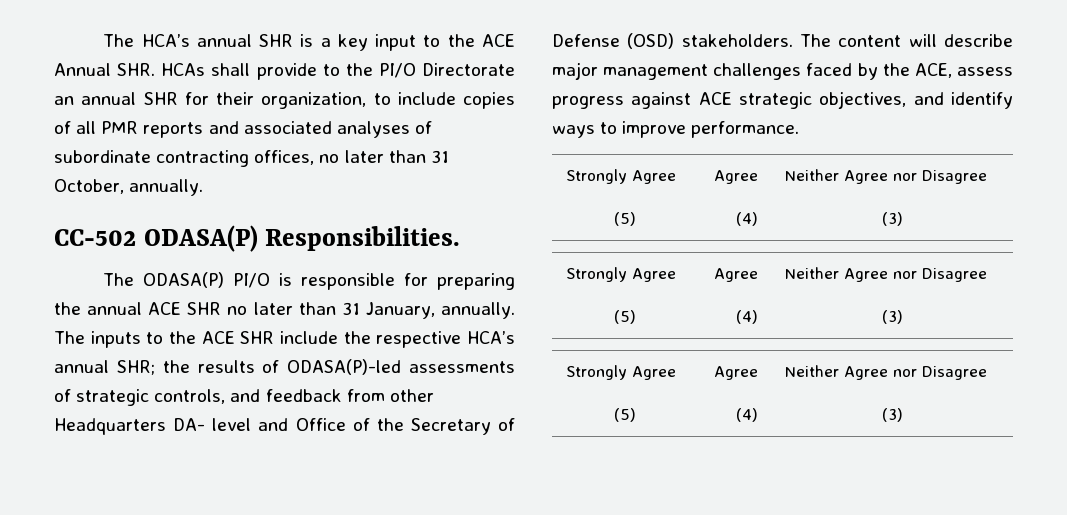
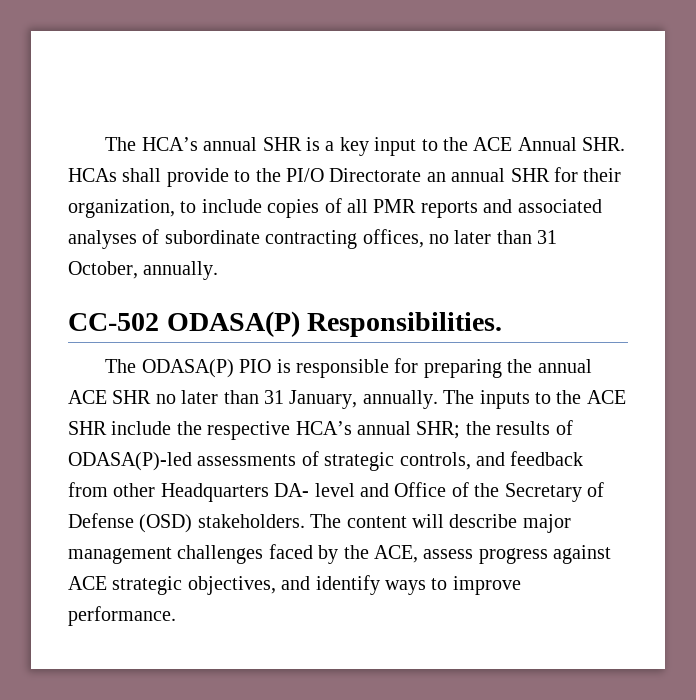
[233,273,271,288] PI/O -> [239,359,272,373] PIO
[566,169,677,184] [713,170,758,184] [785,169,988,184] [613,212,636,226] [735,212,758,226] [881,212,903,226] [566,267,677,282] [713,268,758,282] [785,267,988,282] [613,310,636,324] [735,310,758,324] [881,310,903,324] [566,365,677,380] [713,366,758,380] [785,365,988,380] [613,408,636,422] [735,408,758,422] [881,408,903,422] // Strongly Agree | Agree | Neither Agree nor Disagree // (5) | (4) | (3) // Strongly Agree | Agree | Neither Agree nor Disagree // (5) | (4) | (3) // Strongly Agree | Agree | Neither Agree nor Disagree // (5) | (4) | (3) -> (176, 616) none

